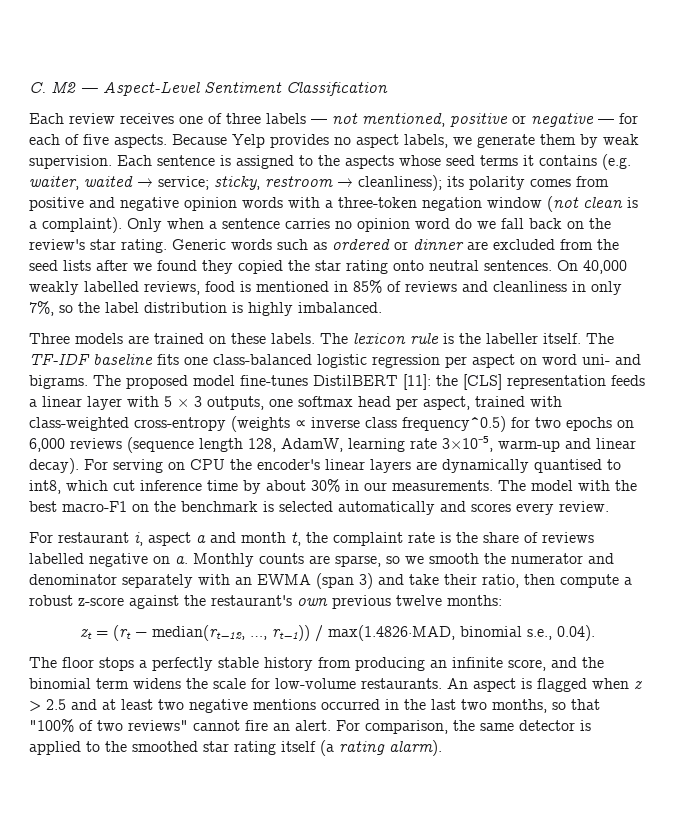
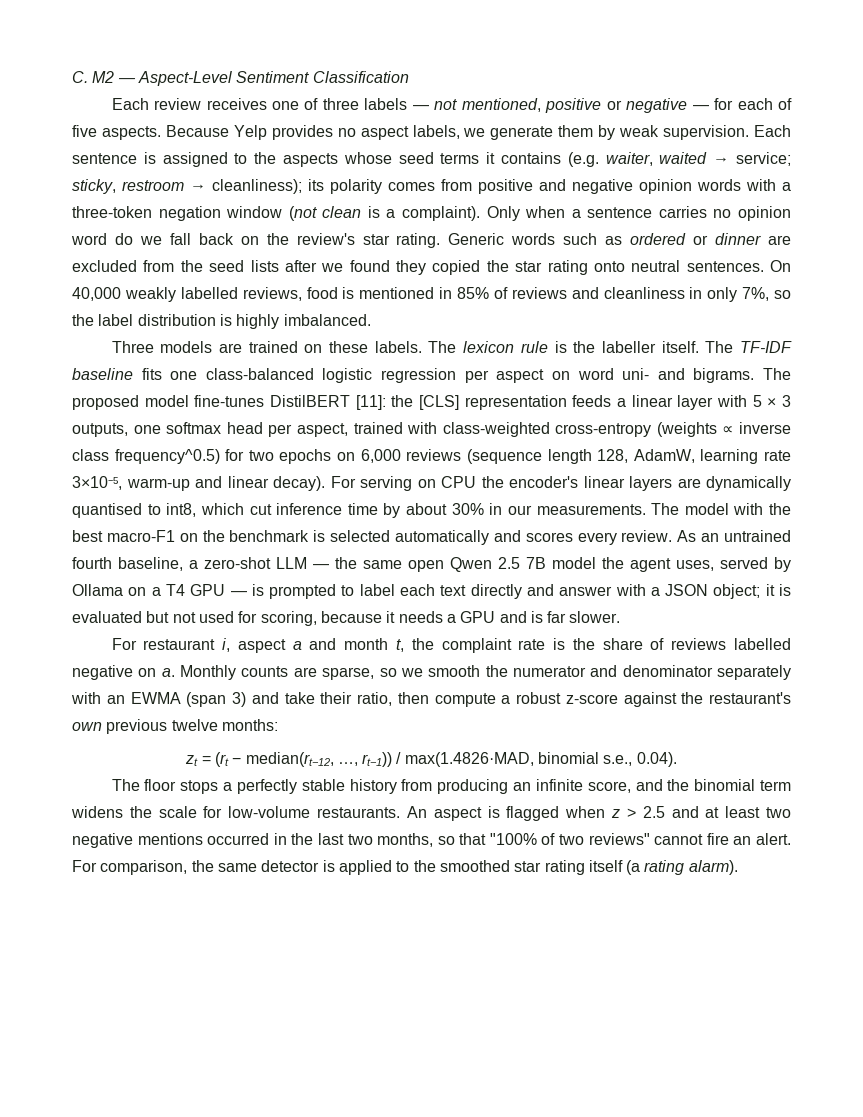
(609, 506) none -> [677,530,791,542] [72,557,791,572] [72,584,791,599] [72,611,621,626] As an untrained fourth baseline, a zero-shot LLM — the same open Qwen 2.5 7B model the agent uses, served by Ollama on a T4 GPU — is prompted to label each text directly and answer with a JSON object; it is evaluated but not used for scoring, because it needs a GPU and is far slower.

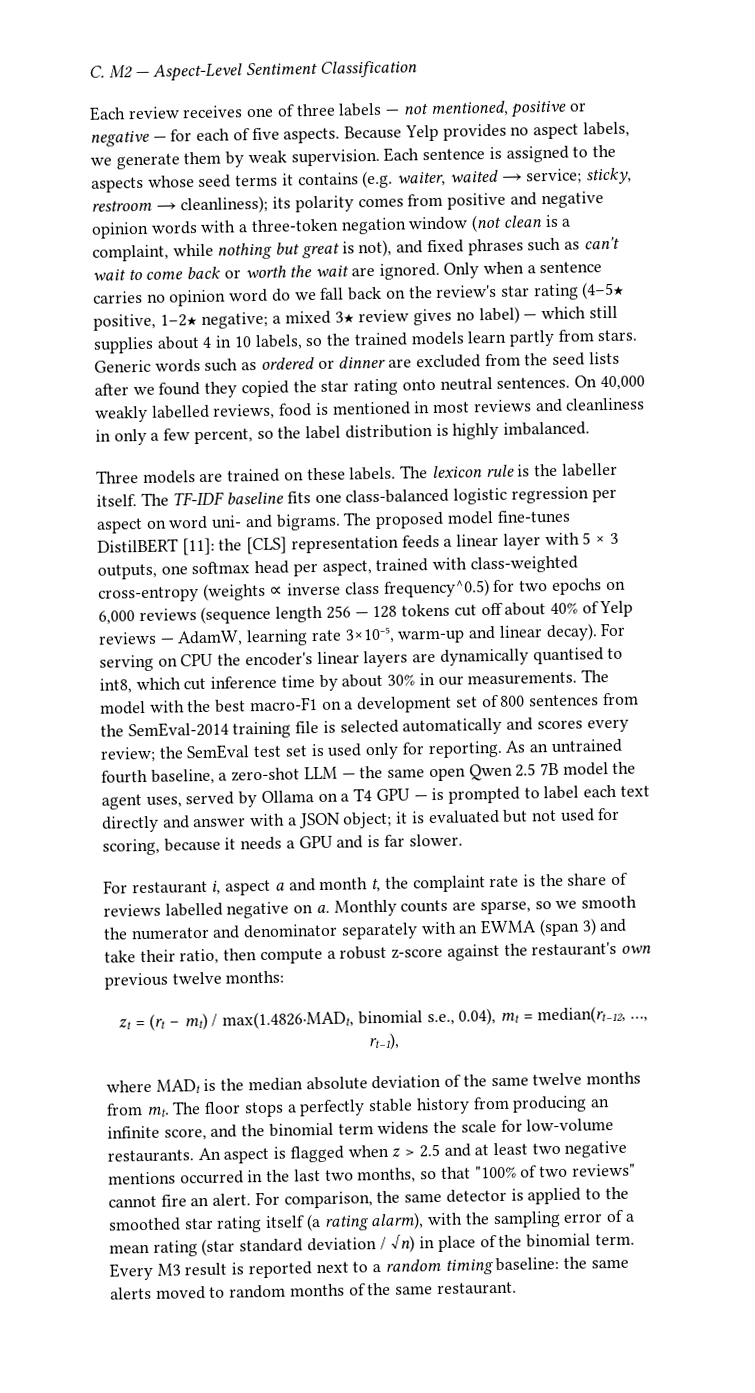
[402,206,480,221] complaint). -> [92,236,620,262] [92,262,440,281] complaint, while nothing but great is not), and fixed phrases such as can't wait to come back or worth the wait are ignored.
[396,233,441,248] rating. -> [532,281,626,301] [93,305,618,331] [93,329,638,354] rating (4–5★ positive, 1–2★ negative; a mixed 3★ review gives no label) — which still supplies about 4 in 10 labels, so the trained models learn partly from stars.
[457,287,508,299] 85% of -> [432,401,471,414] most
[742,287,770,301] 7%, -> [150,428,253,445] a few percent,
[597,449,629,463] 128, -> [325,600,634,619] [98,631,175,645] 256 — 128 tokens cut off about 40% of Yelp reviews —
[202,530,310,542] the benchmark -> [344,692,639,714] [100,720,320,739] a development set of 800 sentences from the SemEval-2014 training file
[621,530,673,542] review. -> [100,740,503,763] review; the SemEval test set is used only for reporting.
[245,752,677,767] median(rt−12, …, rt−1)) / max(1.4826·MAD, binomial s.e., 0.04). // -> [183,1005,649,1031] [367,1032,400,1051] [106,1071,641,1094] [106,1103,170,1118] mt) / max(1.4826·MADt, binomial s.e., 0.04), mt = median(rt−12, …, rt−1), // where MADt is the median absolute deviation of the same twelve months from mt.
[688,860,738,875] alarm). -> [370,1209,635,1231] [109,1233,635,1257] [109,1256,629,1281] [110,1281,517,1300] alarm), with the sampling error of a mean rating (star standard deviation / √n) in place of the binomial term. Every M3 result is reported next to a random timing baseline: the same alerts moved to random months of the same restaurant.

